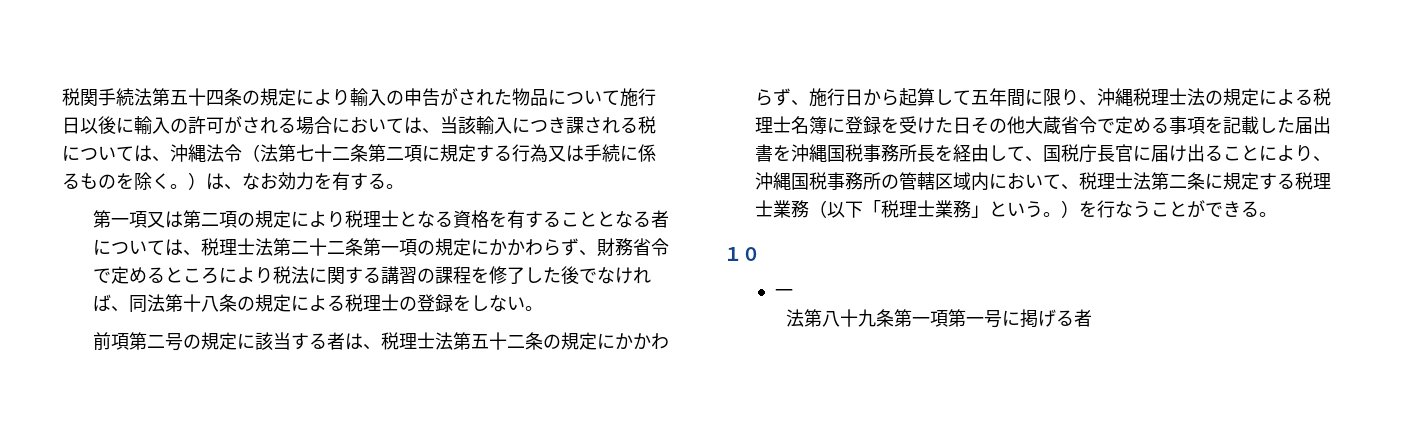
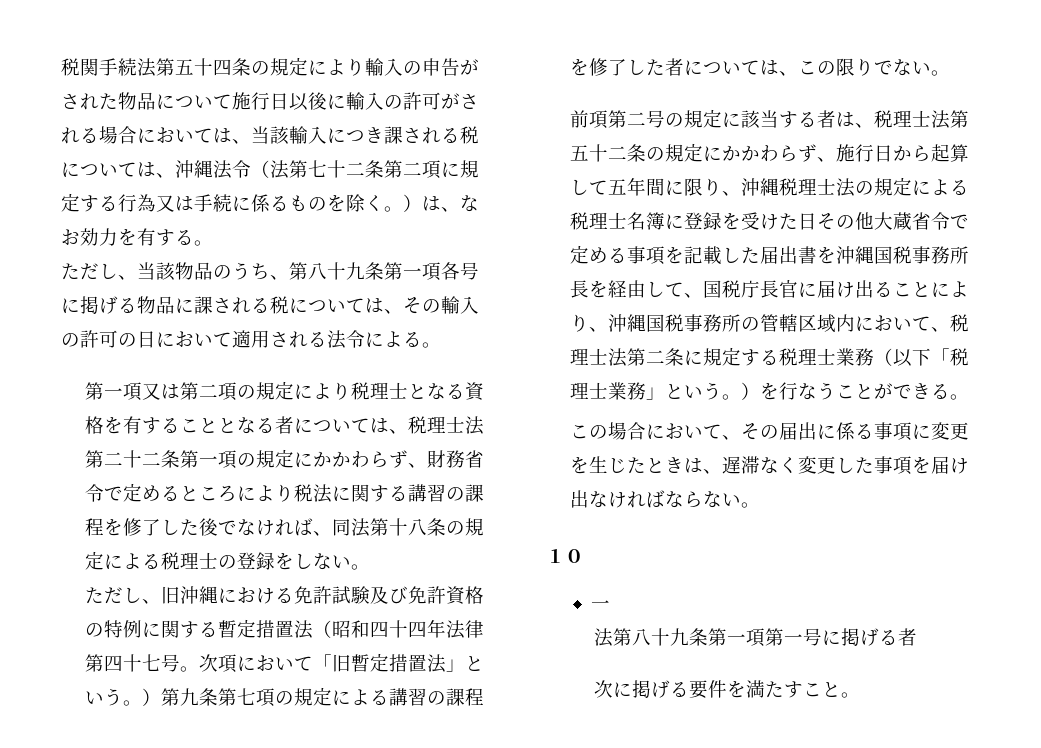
(404, 186) none -> [61,262,479,281] [61,296,479,314] [61,330,441,349] // ただし、当該物品のうち、第八十九条第一項各号に掲げる物品に課される税については、その輸入の許可の日において適用される法令による。
(543, 308) none -> [85,586,485,605] [85,619,485,639] [85,653,485,673] [85,687,485,707] [570,58,951,76] // ただし、旧沖縄における免許試験及び免許資格の特例に関する暫定措置法（昭和四十四年法律第四十七号。次項において「旧暫定措置法」という。）第九条第七項の規定による講習の課程を修了した者については、この限りでない。
(1277, 214) none -> [570,422,970,441] [570,456,970,475] [570,490,761,508] // この場合において、その届出に係る事項に変更を生じたときは、遅滞なく変更した事項を届け出なければならない。
(1092, 318) none -> [594,680,861,699] // 次に掲げる要件を満たすこと。

